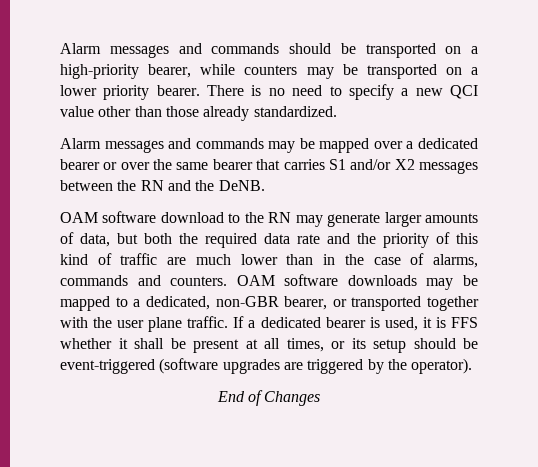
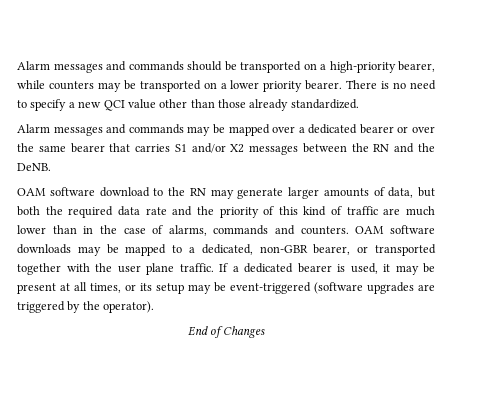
[435,317,479,328] [60,338,164,349] is FFS whether it shall -> [395,265,419,275] may
[413,338,456,349] should -> [188,284,211,294] may

